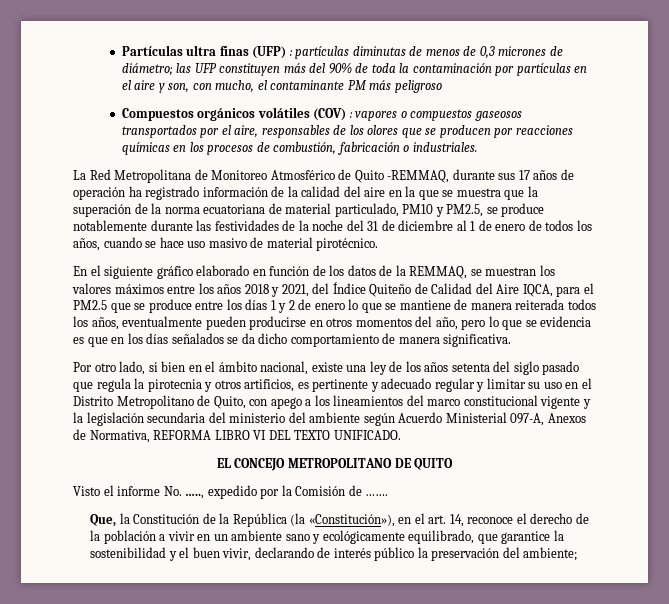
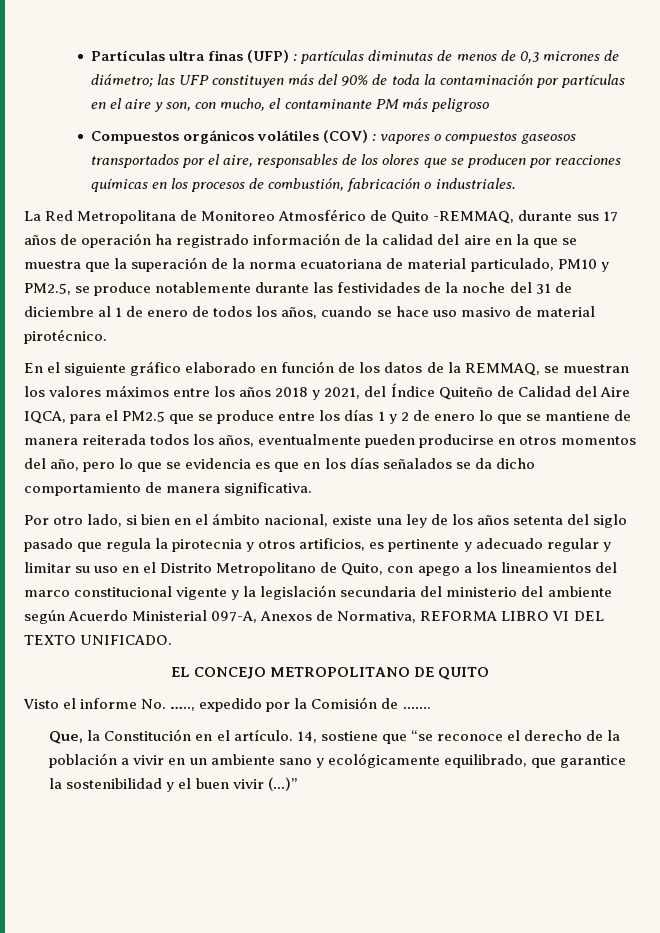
[202,513,464,527] de la República (la «Constitución»), en el art. 14, -> [195,729,433,744] en el artículo. 14, sostiene que “se
[222,547,578,561] vivir, declarando de interés público la preservación del ambiente; -> [232,777,297,791] vivir (…)”

